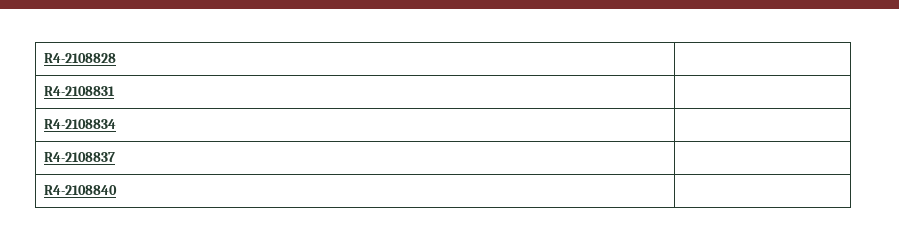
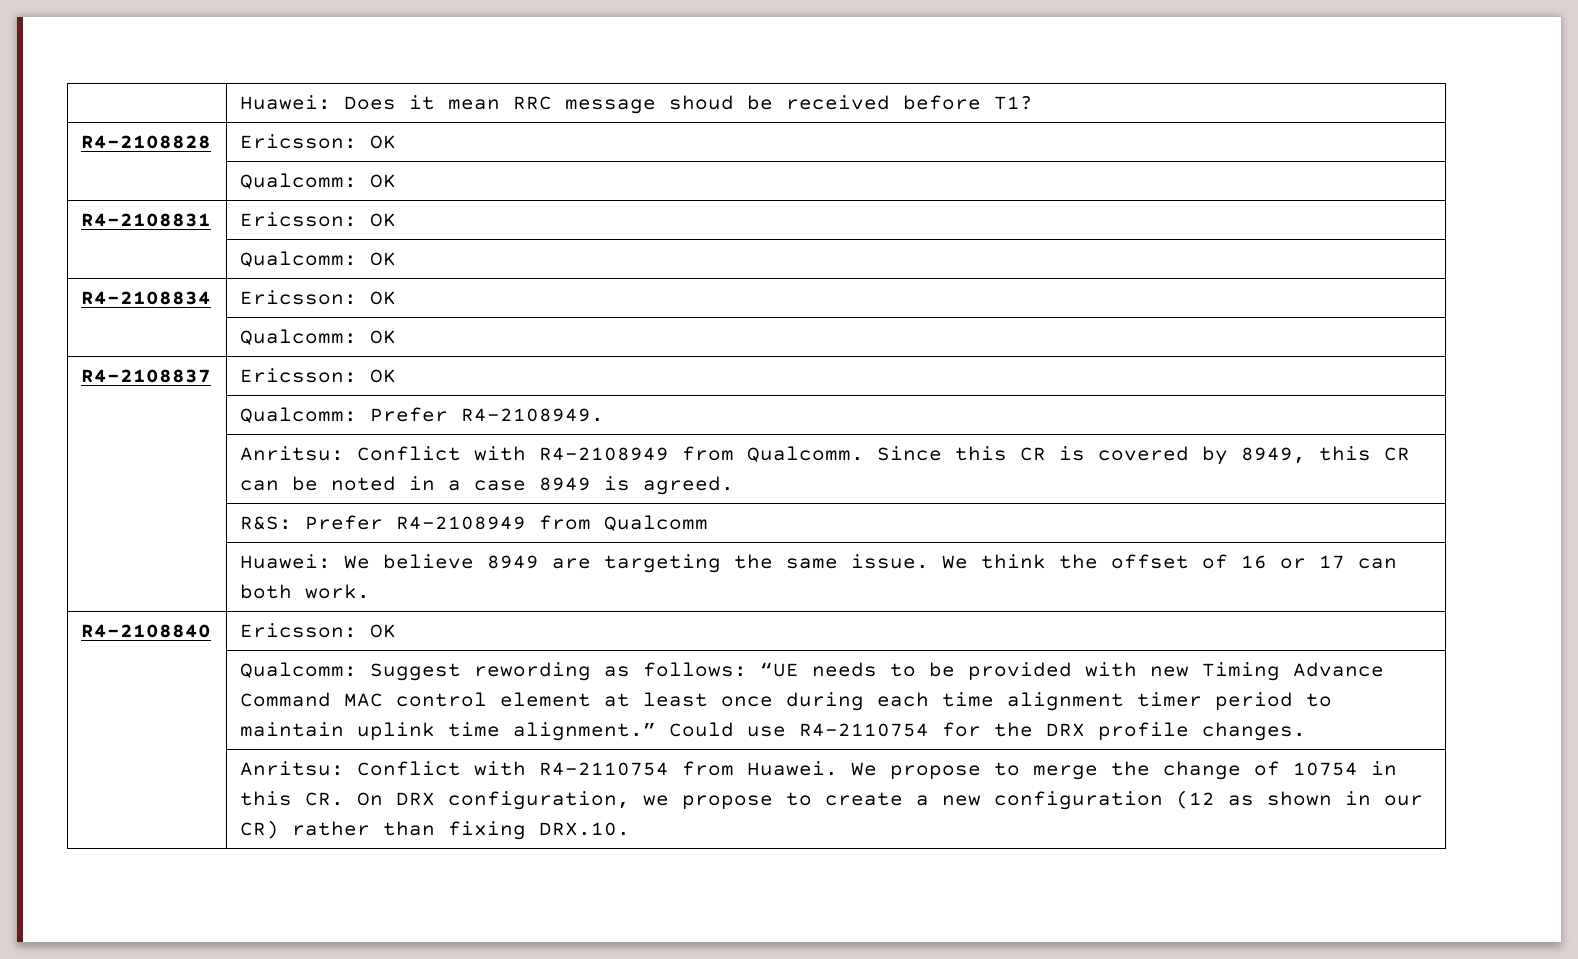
[44,53,117,63] [44,86,116,96] [44,119,117,129] [44,152,116,162] [44,185,118,195] R4-2108828 | // R4-2108831 | // R4-2108834 | // R4-2108837 | // R4-2108840 | -> [240,95,1034,114] [81,135,212,149] [240,134,397,149] [240,173,397,189] [81,213,212,227] [240,212,397,227] [240,251,397,267] [81,291,212,305] [240,290,397,305] [240,329,397,345] [81,369,212,383] [240,368,397,383] [240,407,605,423] [240,446,1411,465] [240,476,735,495] [240,515,709,531] [240,554,1398,573] [240,584,371,599] [81,624,212,638] [240,623,397,638] [240,662,1385,681] [240,692,1333,711] [240,722,1307,741] [240,761,1398,780] [240,790,1424,810] [240,820,631,840] | Huawei: Does it mean RRC message shoud be received before T1? // R4-2108828 | Ericsson: OK // | Qualcomm: OK // R4-2108831 | Ericsson: OK // | Qualcomm: OK // R4-2108834 | Ericsson: OK // | Qualcomm: OK // R4-2108837 | Ericsson: OK // | Qualcomm: Prefer R4-2108949. // | Anritsu: Conflict with R4-2108949 from Qualcomm. Since this CR is covered by 8949, this CR can be noted in a case 8949 is agreed. // | R&S: Prefer R4-2108949 from Qualcomm // | Huawei: We believe 8949 are targeting the same issue. We think the offset of 16 or 17 can both work. // R4-2108840 | Ericsson: OK // | Qualcomm: Suggest rewording as follows: “UE needs to be provided with new Timing Advance Command MAC control element at least once during each time alignment timer period to maintain uplink time alignment.” Could use R4-2110754 for the DRX profile changes. // | Anritsu: Conflict with R4-2110754 from Huawei. We propose to merge the change of 10754 in this CR. On DRX configuration, we propose to create a new configuration (12 as shown in our CR) rather than fixing DRX.10.

